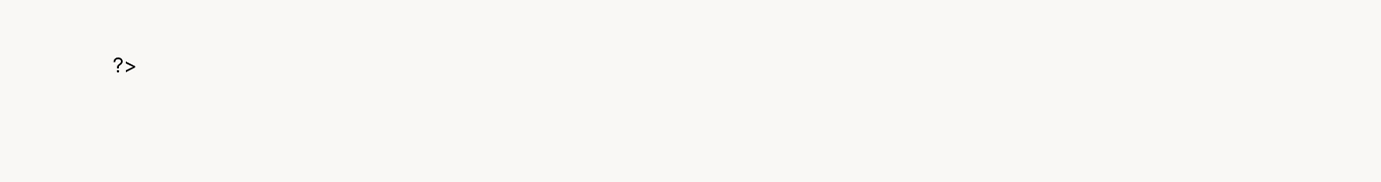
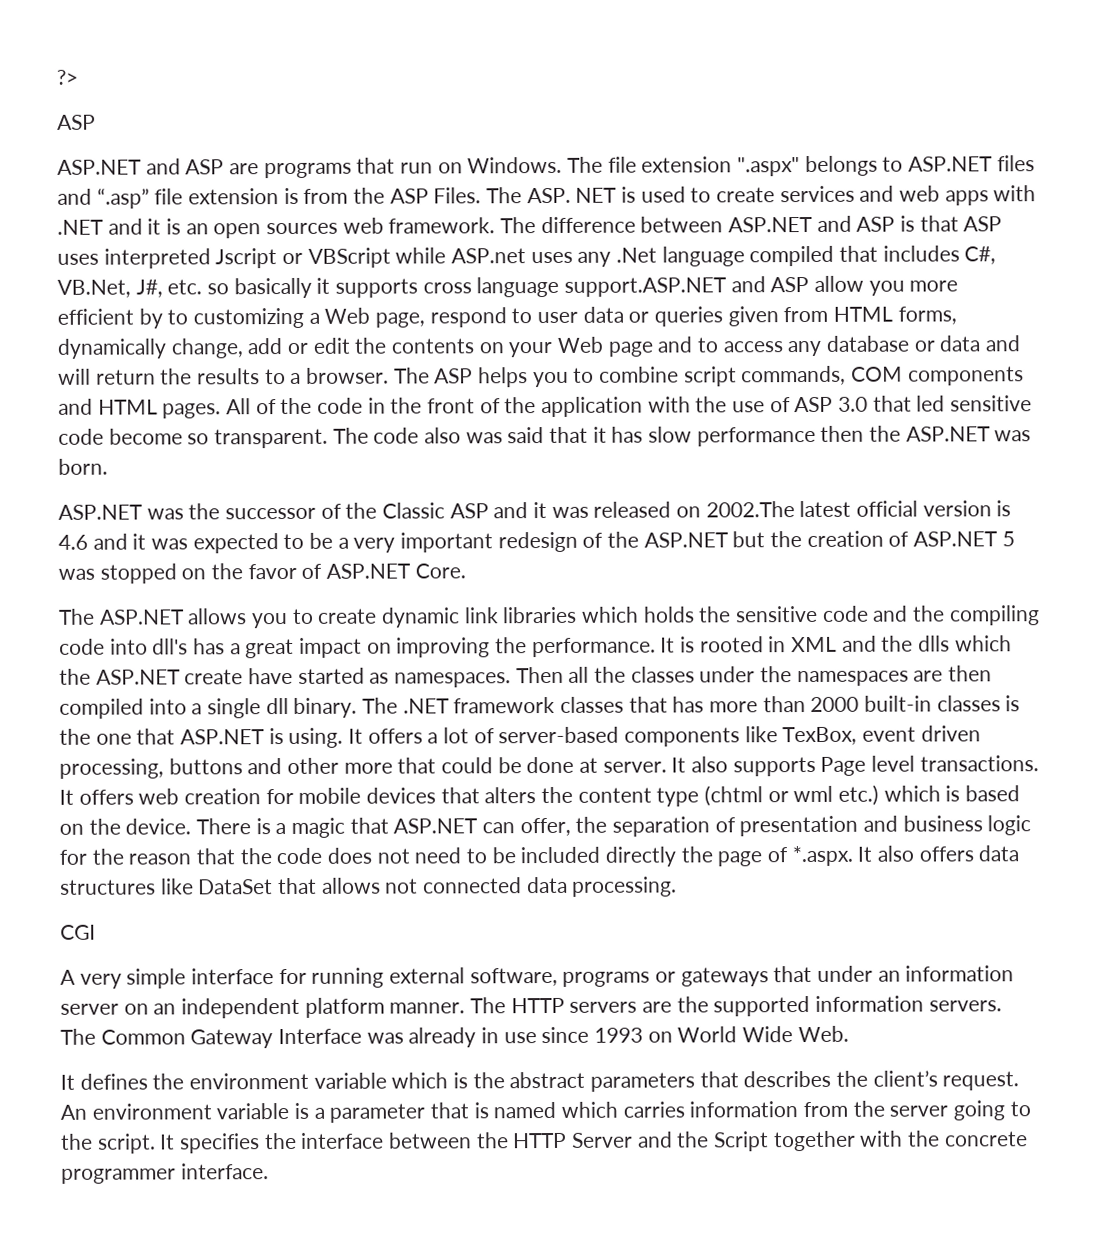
(137, 65) none -> [57,114,96,130] [57,155,1035,179] [57,185,1037,209] [57,215,1003,239] [57,245,997,269] [57,275,959,299] [57,306,957,329] [57,335,1021,359] [58,365,1024,388] [58,395,1033,419] [58,425,1032,449] [58,458,108,475] [58,500,1012,520] [58,530,1015,554] [58,563,466,584] [58,605,1040,629] [59,635,1012,659] [59,665,993,688] [59,695,1021,719] [59,725,981,749] [59,755,1039,779] [59,784,1021,807] [59,815,1032,838] [59,845,1020,867] [60,876,678,897] [60,924,96,940] [60,965,1015,989] [60,995,1002,1019] [60,1025,849,1049] [60,1070,1020,1092] [60,1100,1031,1123] [60,1130,1028,1154] [61,1163,269,1184] // ASP // ASP.NET and ASP are programs that run on Windows. The file extension ".aspx" belongs to ASP.NET files and “.asp” file extension is from the ASP Files. The ASP. NET is used to create services and web apps with .NET and it is an open sources web framework. The difference between ASP.NET and ASP is that ASP uses interpreted Jscript or VBScript while ASP.net uses any .Net language compiled that includes C#, VB.Net, J#, etc. so basically it supports cross language support.ASP.NET and ASP allow you more efficient by to customizing a Web page, respond to user data or queries given from HTML forms, dynamically change, add or edit the contents on your Web page and to access any database or data and will return the results to a browser. The ASP helps you to combine script commands, COM components and HTML pages. All of the code in the front of the application with the use of ASP 3.0 that led sensitive code become so transparent. The code also was said that it has slow performance then the ASP.NET was born. // ASP.NET was the successor of the Classic ASP and it was released on 2002.The latest official version is 4.6 and it was expected to be a very important redesign of the ASP.NET but the creation of ASP.NET 5 was stopped on the favor of ASP.NET Core. // The ASP.NET allows you to create dynamic link libraries which holds the sensitive code and the compiling code into dll's has a great impact on improving the performance. It is rooted in XML and the dlls which the ASP.NET create have started as namespaces. Then all the classes under the namespaces are then compiled into a single dll binary. The .NET framework classes that has more than 2000 built-in classes is the one that ASP.NET is using. It offers a lot of server-based components like TexBox, event driven processing, buttons and other more that could be done at server. It also supports Page level transactions. It offers web creation for mobile devices that alters the content type (chtml or wml etc.) which is based on the device. There is a magic that ASP.NET can offer, the separation of presentation and business logic for the reason that the code does not need to be included directly the page of *.aspx. It also offers data structures like DataSet that allows not connected data processing. // CGI // A very simple interface for running external software, programs or gateways that under an information server on an independent platform manner. The HTTP servers are the supported information servers. The Common Gateway Interface was already in use since 1993 on World Wide Web. // It defines the environment variable which is the abstract parameters that describes the client’s request. An environment variable is a parameter that is named which carries information from the server going to the script. It specifies the interface between the HTTP Server and the Script together with the concrete programmer interface.

